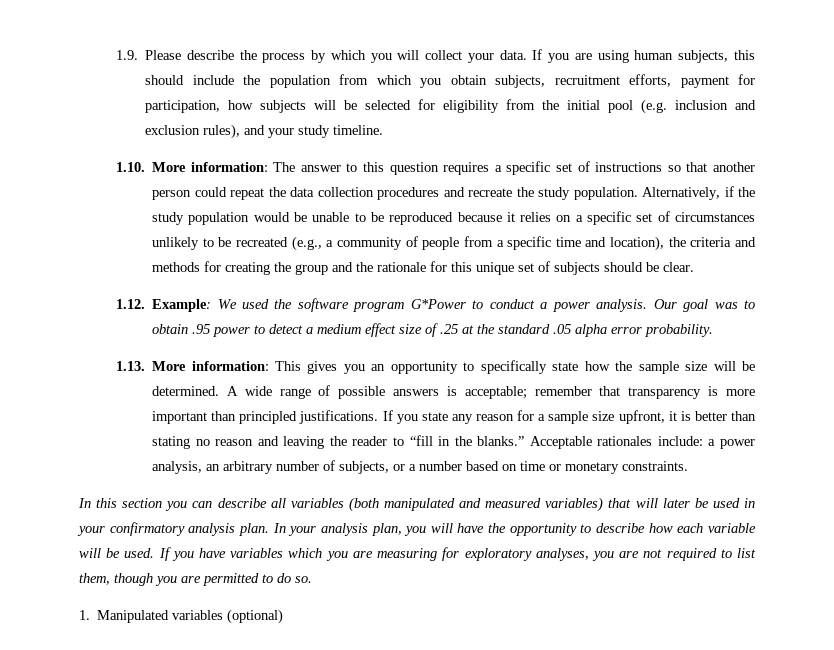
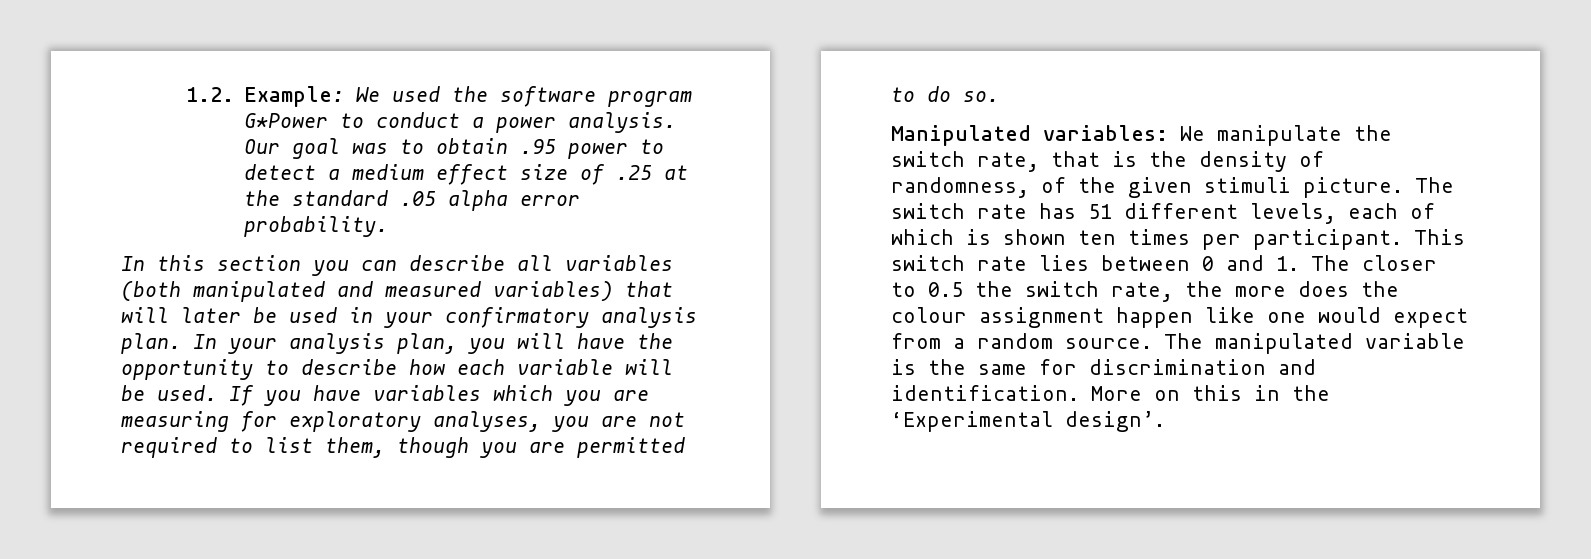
[115,49,755,63] [145,74,756,88] [145,99,756,114] [145,124,384,139] [115,161,755,175] [152,186,755,200] [152,211,756,225] [152,236,756,251] [152,261,695,275] [115,299,145,309] 1.9. Please describe the process by which you will collect your data. If you are using human subjects, this should include the population from which you obtain subjects, recruitment efforts, payment for participation, how subjects will be selected for eligibility from the initial pool (e.g. inclusion and exclusion rules), and your study timeline. // 1.10. More information: The answer to this question requires a specific set of instructions so that another person could repeat the data collection procedures and recreate the study population. Alternatively, if the study population would be unable to be reproduced because it relies on a specific set of circumstances unlikely to be recreated (e.g., a community of people from a specific time and location), the criteria and methods for creating the group and the rationale for this unique set of subjects should be clear. // 1.12. -> [185,87,234,102] 1.2.
[115,360,756,374] [152,385,755,399] [152,410,757,424] [152,435,755,449] [152,460,689,474] // 1.13. More information: This gives you an opportunity to specifically state how the sample size will be determined. A wide range of possible answers is acceptable; remember that transparency is more important than principled justifications. If you state any reason for a sample size upfront, it is better than stating no reason and leaving the reader to “fill in the blanks.” Acceptable rationales include: a power analysis, an arbitrary number of subjects, or a number based on time or monetary constraints. -> (389, 226) none
[79,609,284,624] 1. Manipulated variables (optional) -> [891,125,1392,146] [891,151,1324,172] [891,177,1454,198] [891,203,1435,224] [891,229,1465,250] [891,255,1437,271] [891,281,1399,302] [891,307,1468,328] [891,333,1465,354] [891,359,1316,375] [891,385,1330,401] [891,411,1165,432] Manipulated variables: We manipulate the switch rate, that is the density of randomness, of the given stimuli picture. The switch rate has 51 different levels, each of which is shown ten times per participant. This switch rate lies between 0 and 1. The closer to 0.5 the switch rate, the more does the colour assignment happen like one would expect from a random source. The manipulated variable is the same for discrimination and identification. More on this in the ‘Experimental design’.

